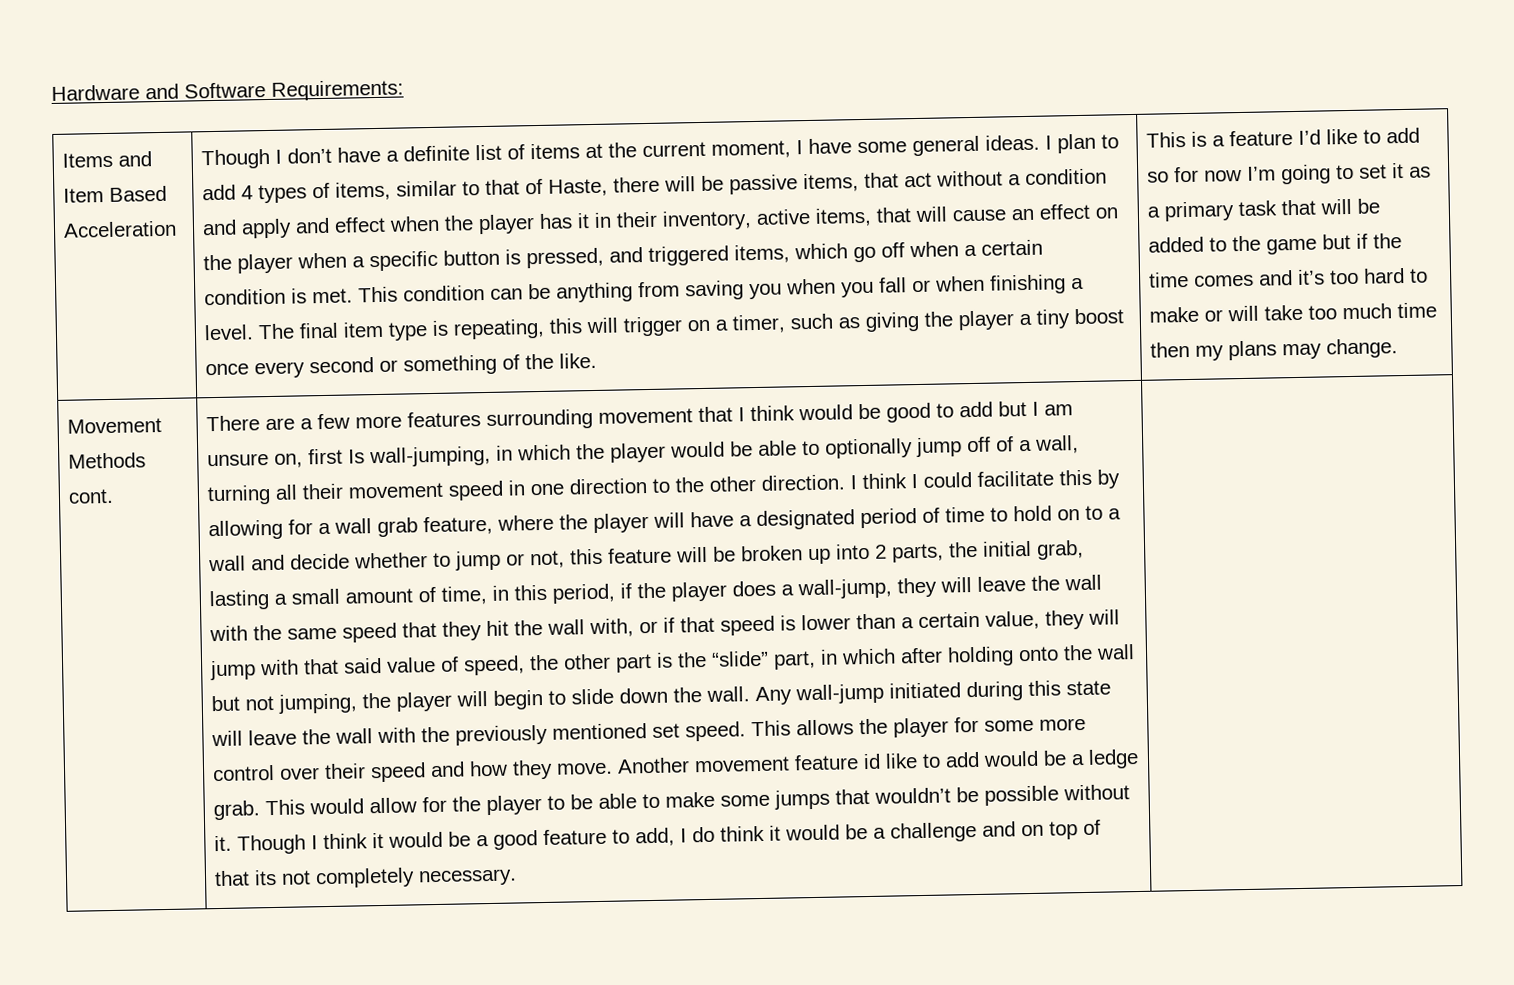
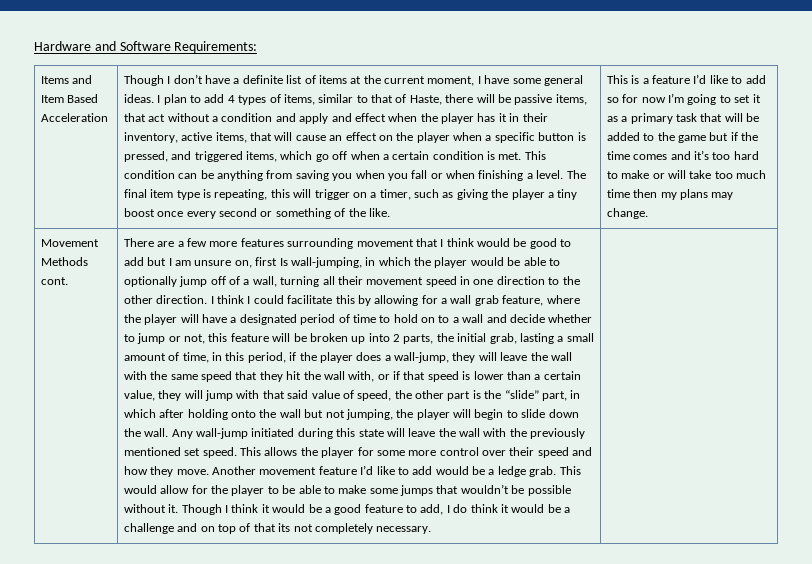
[863,753,882,770] id -> [360,465,374,475] I’d

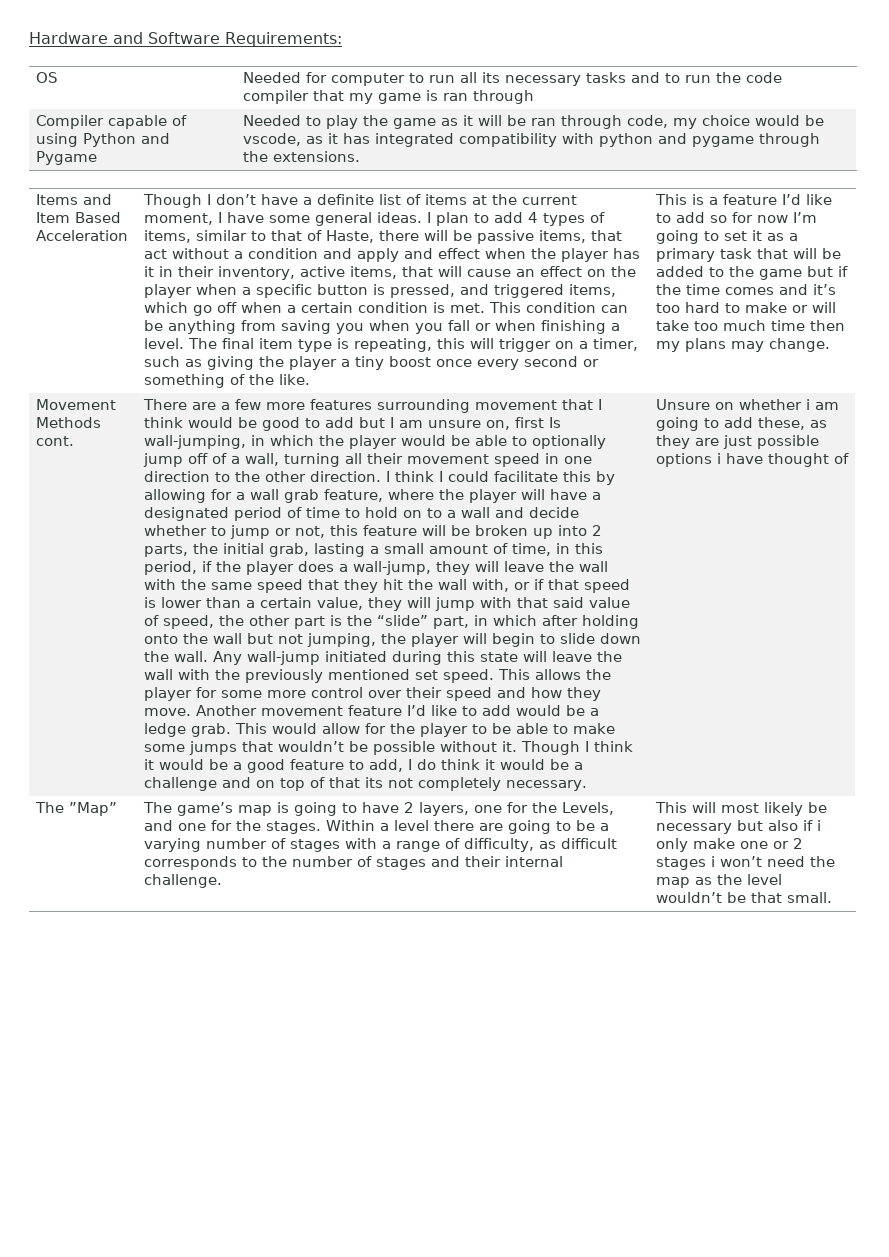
(258, 47) none -> [36,72,59,83] [243,72,783,86] [243,90,535,104] [36,115,188,129] [36,133,171,147] [36,151,98,165] [243,115,825,129] [243,133,821,147] [243,151,361,162] // OS | Needed for computer to run all its necessary tasks and to run the code compiler that my game is ran through // Compiler capable of using Python and Pygame | Needed to play the game as it will be ran through code, my choice would be vscode, as it has integrated compatibility with python and pygame through the extensions.
(432, 530) none -> [656,399,840,410] [656,417,828,431] [656,435,820,449] [656,453,850,467] [35,802,118,816] [143,802,615,816] [144,820,610,834] [144,838,618,852] [144,856,564,870] [144,874,223,888] [655,802,828,816] [656,820,822,834] [656,838,804,852] [656,856,836,870] [656,874,783,888] [656,892,833,903] Unsure on whether i am going to add these, as they are just possible options i have thought of // The ”Map” | The game’s map is going to have 2 layers, one for the Levels, and one for the stages. Within a level there are going to be a varying number of stages with a range of difficulty, as difficult corresponds to the number of stages and their internal challenge. | This will most likely be necessary but also if i only make one or 2 stages i won’t need the map as the level wouldn’t be that small.

